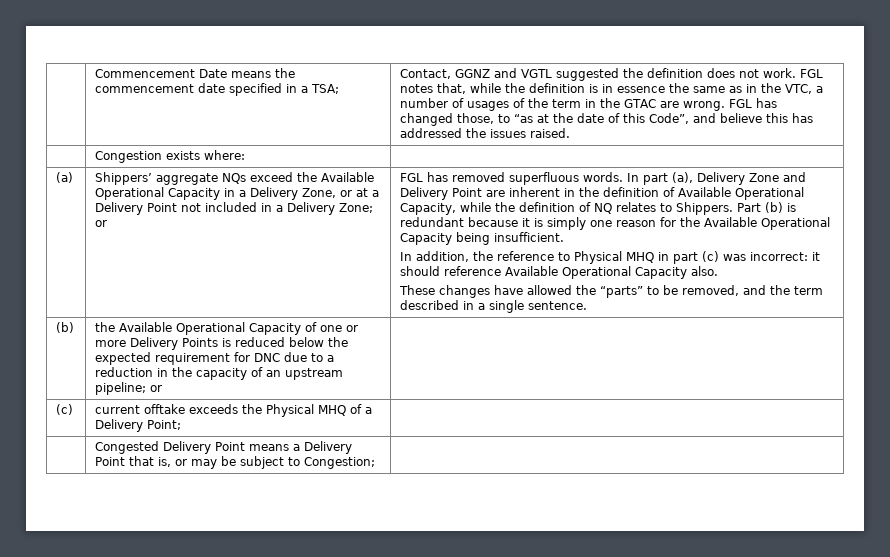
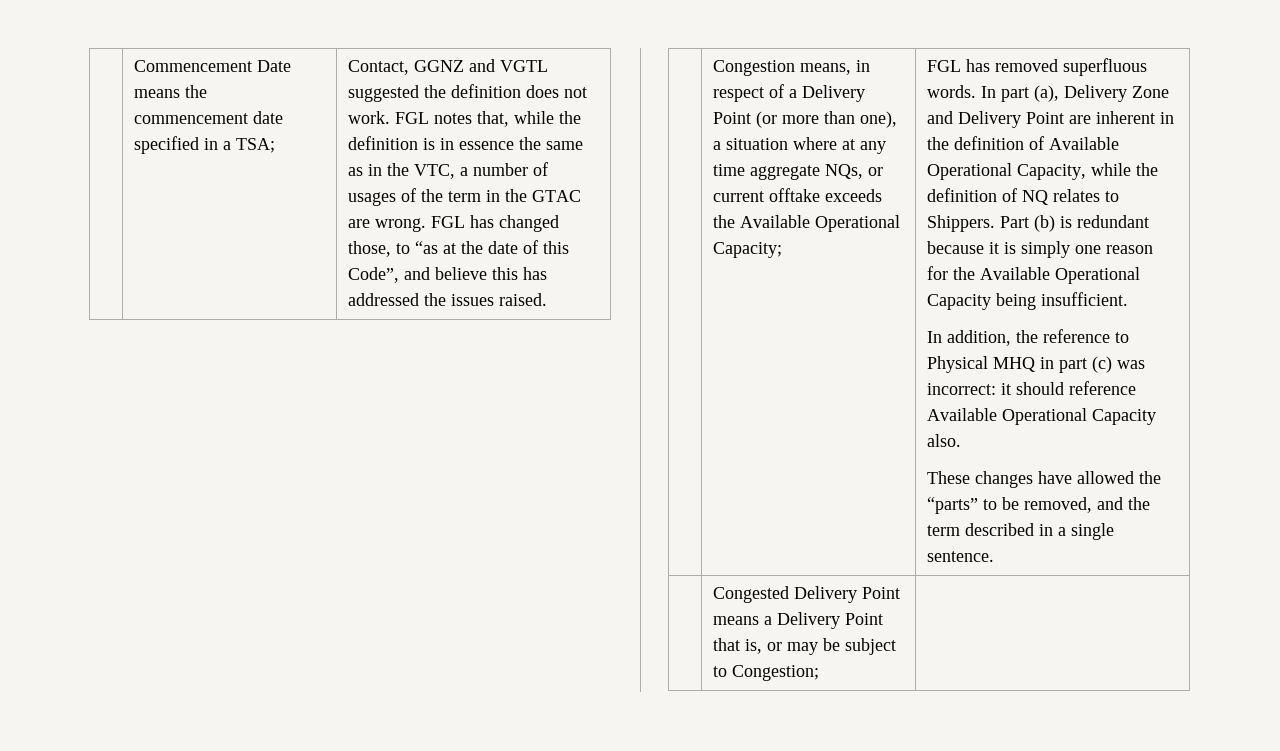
[166,150,246,160] [56,172,74,183] [95,172,375,185] [95,187,380,200] [95,202,374,215] [95,220,108,227] exists where: | // (a) | Shippers’ aggregate NQs exceed the Available Operational Capacity in a Delivery Zone, or at a Delivery Point not included in a Delivery Zone; or -> [799,60,870,75] [712,84,865,102] [712,111,897,128] [712,137,886,154] [712,164,883,180] [712,188,882,202] [712,215,900,232] [712,242,782,258] means, in respect of a Delivery Point (or more than one), a situation where at any time aggregate NQs, or current offtake exceeds the Available Operational Capacity;
[56,322,75,333] [95,322,359,335] [95,337,349,350] [95,352,335,365] [95,367,344,380] [95,382,163,395] [56,404,74,415] [95,404,373,417] [95,419,182,432] // (b) | the Available Operational Capacity of one or more Delivery Points is reduced below the expected requirement for DNC due to a reduction in the capacity of an upstream pipeline; or | // (c) | current offtake exceeds the Physical MHQ of a Delivery Point; | -> (994, 556) none

